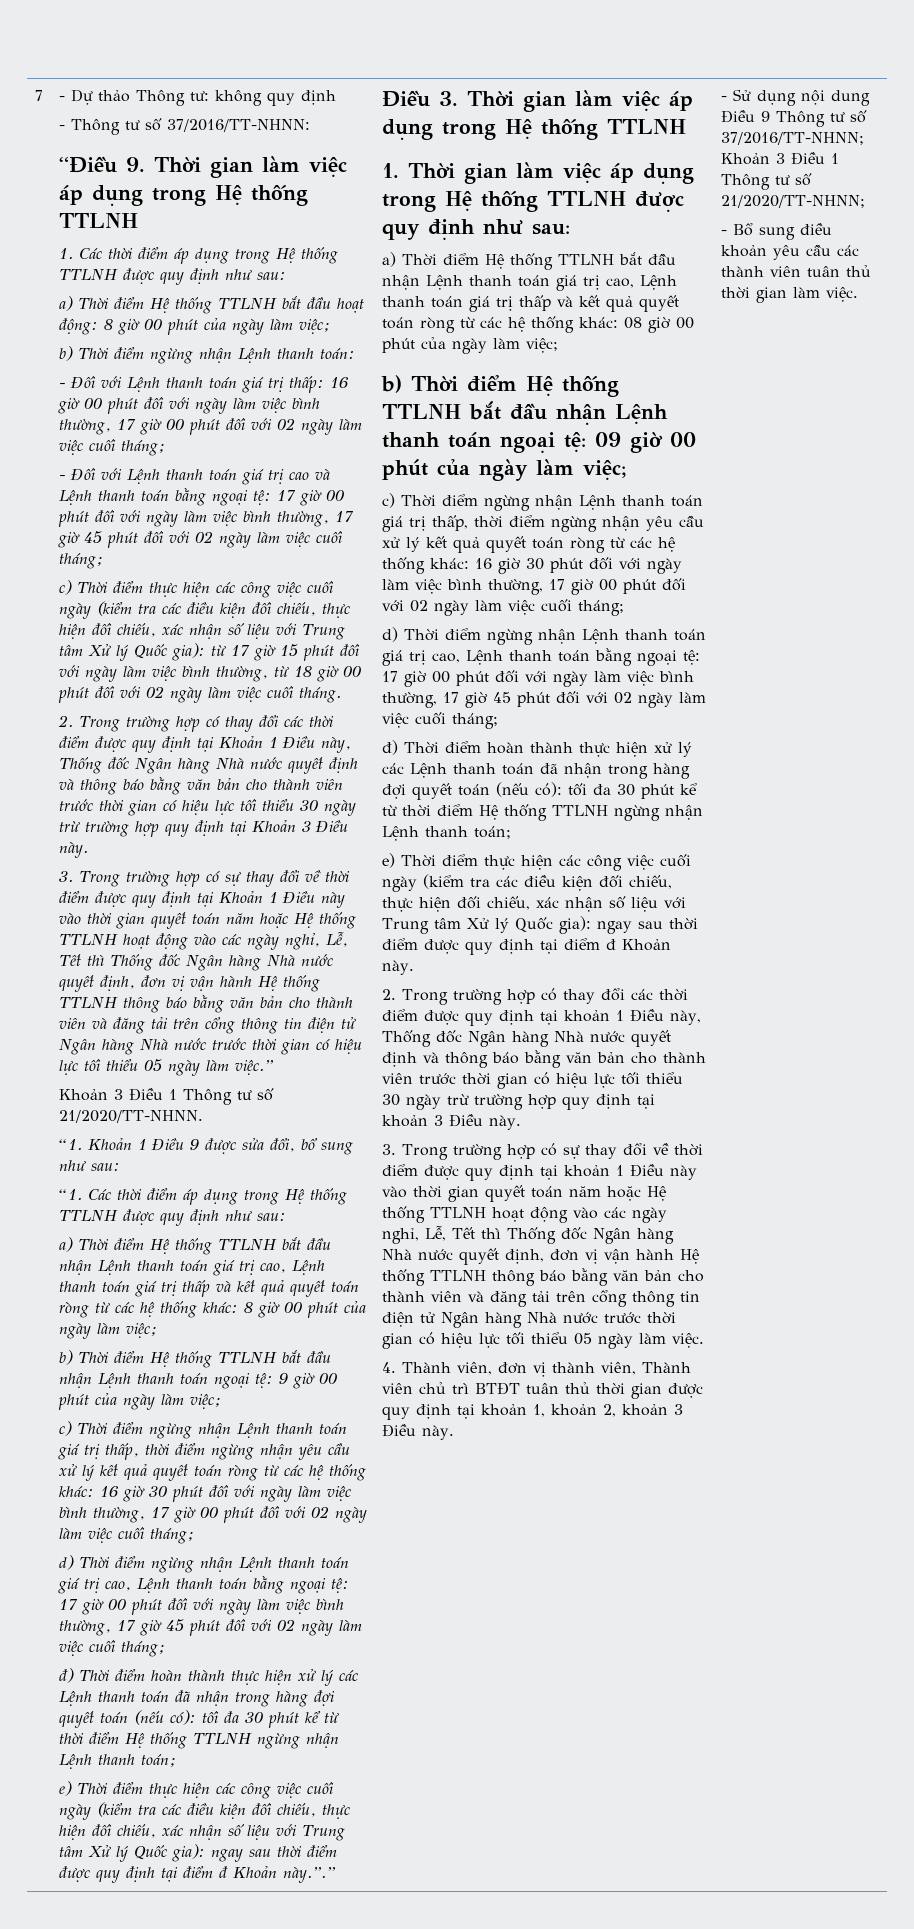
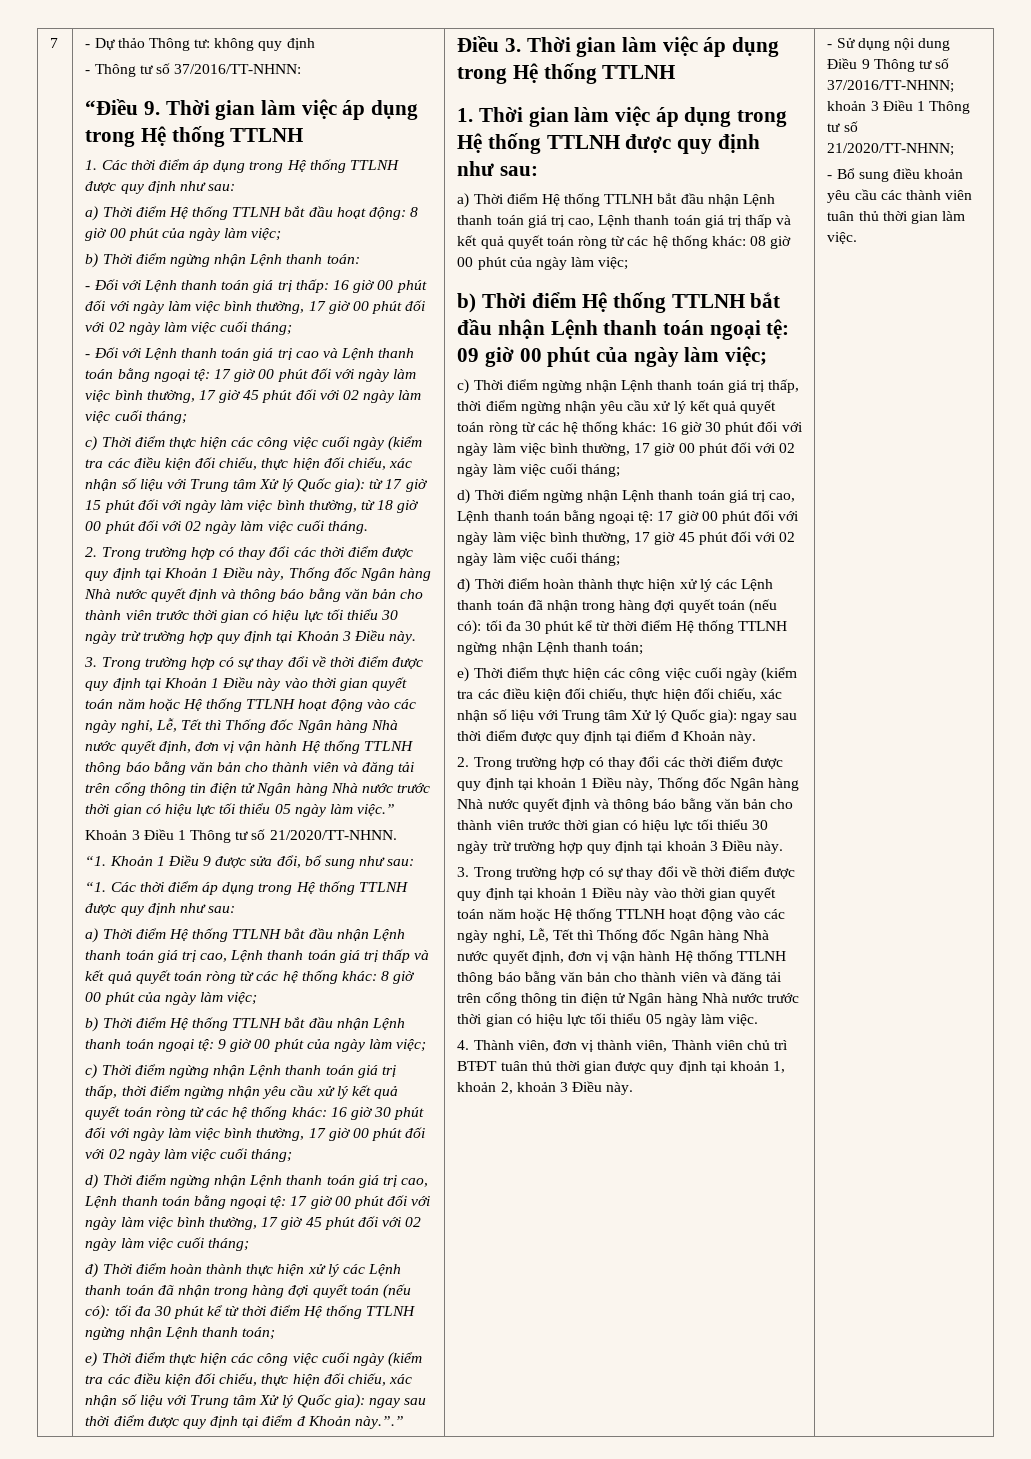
[720,153,770,165] Khoản -> [827,101,867,111] khoản

